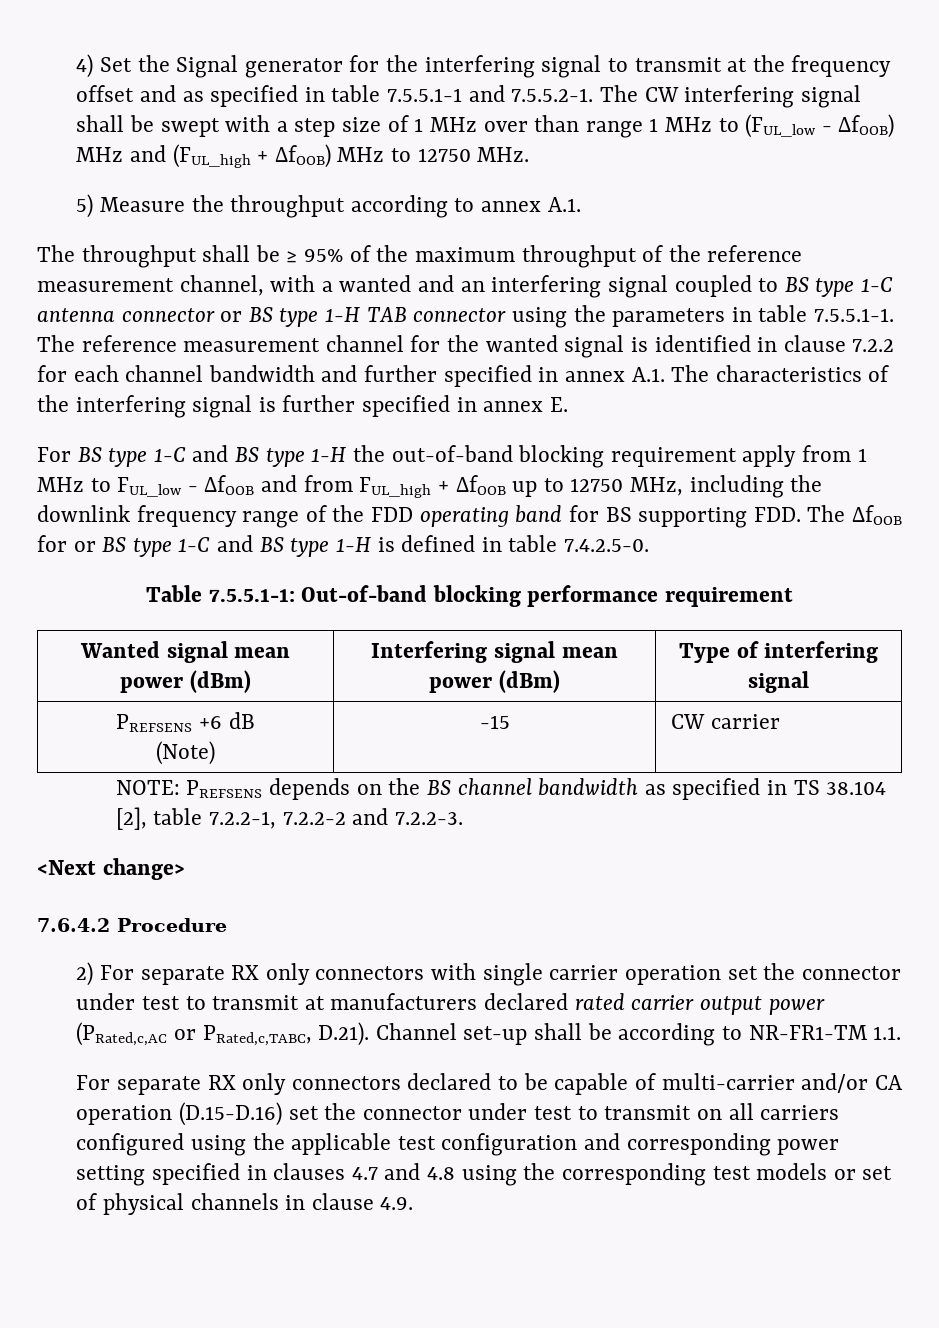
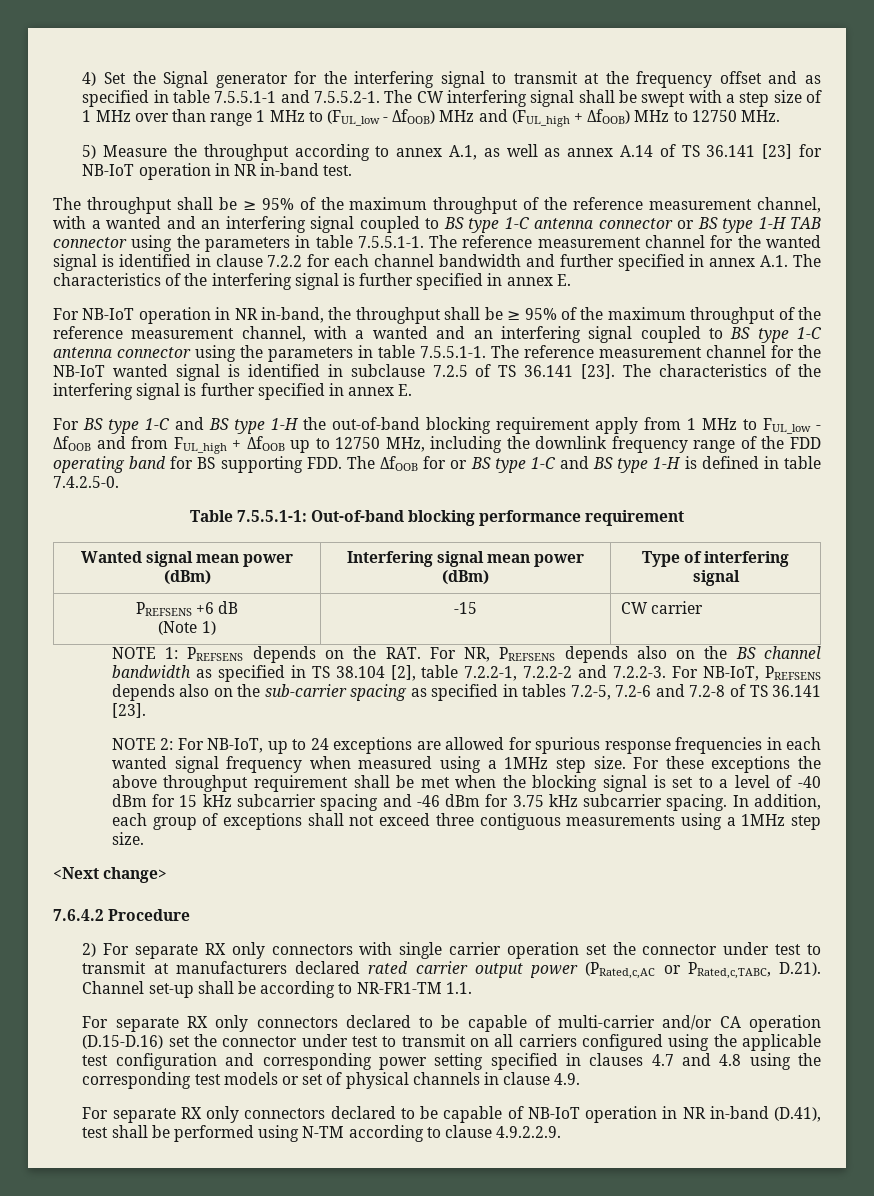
[547,197,581,212] A.1. -> [449,144,823,160] [82,163,353,180] A.1, as well as annex A.14 of TS 36.141 [23] for NB-IoT operation in NR in-band test.
(568, 404) none -> [53,307,821,324] [53,326,822,343] [53,345,821,362] [53,364,821,381] [53,383,413,400] // For NB-IoT operation in NR in-band, the throughput shall be ≥ 95% of the maximum throughput of the reference measurement channel, with a wanted and an interfering signal coupled to BS type 1-C antenna connector using the parameters in table 7.5.5.1-1. The reference measurement channel for the NB-IoT wanted signal is identified in subclause 7.2.5 of TS 36.141 [23]. The characteristics of the interfering signal is further specified in annex E.
[156,741,215,765] (Note) -> [158,621,216,635] (Note 1)
[115,780,180,795] NOTE: -> [111,647,179,659] NOTE 1:
(421, 786) none -> [385,646,728,663] RAT. For NR, PREFSENS depends also on the
(463, 818) none -> [672,666,821,681] [111,684,822,701] [111,703,146,718] [111,737,822,754] [111,756,821,773] [111,775,822,792] [111,794,821,811] [111,813,821,830] [111,832,144,845] For NB-IoT, PREFSENS depends also on the sub-carrier spacing as specified in tables 7.2-5, 7.2-6 and 7.2-8 of TS 36.141 [23]. // NOTE 2: For NB-IoT, up to 24 exceptions are allowed for spurious response frequencies in each wanted signal frequency when measured using a 1MHz step size. For these exceptions the above throughput requirement shall be met when the blocking signal is set to a level of -40 dBm for 15 kHz subcarrier spacing and -46 dBm for 3.75 kHz subcarrier spacing. In addition, each group of exceptions shall not exceed three contiguous measurements using a 1MHz step size.
(414, 1203) none -> [82,1106,822,1123] [82,1125,562,1142] // For separate RX only connectors declared to be capable of NB-IoT operation in NR in-band (D.41), test shall be performed using N-TM according to clause 4.9.2.2.9.

